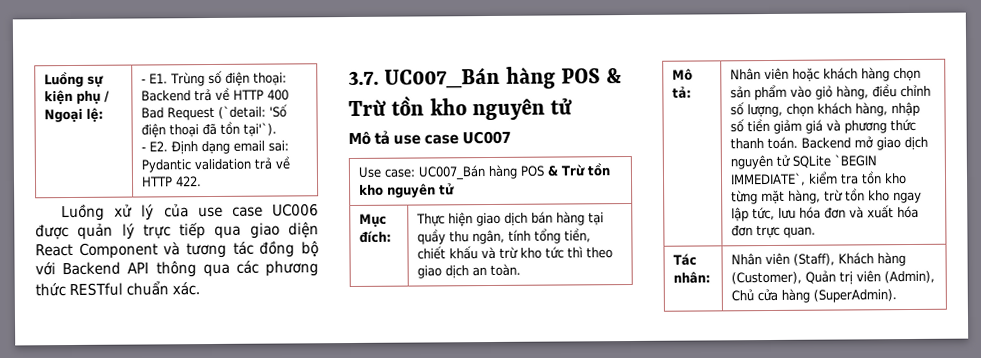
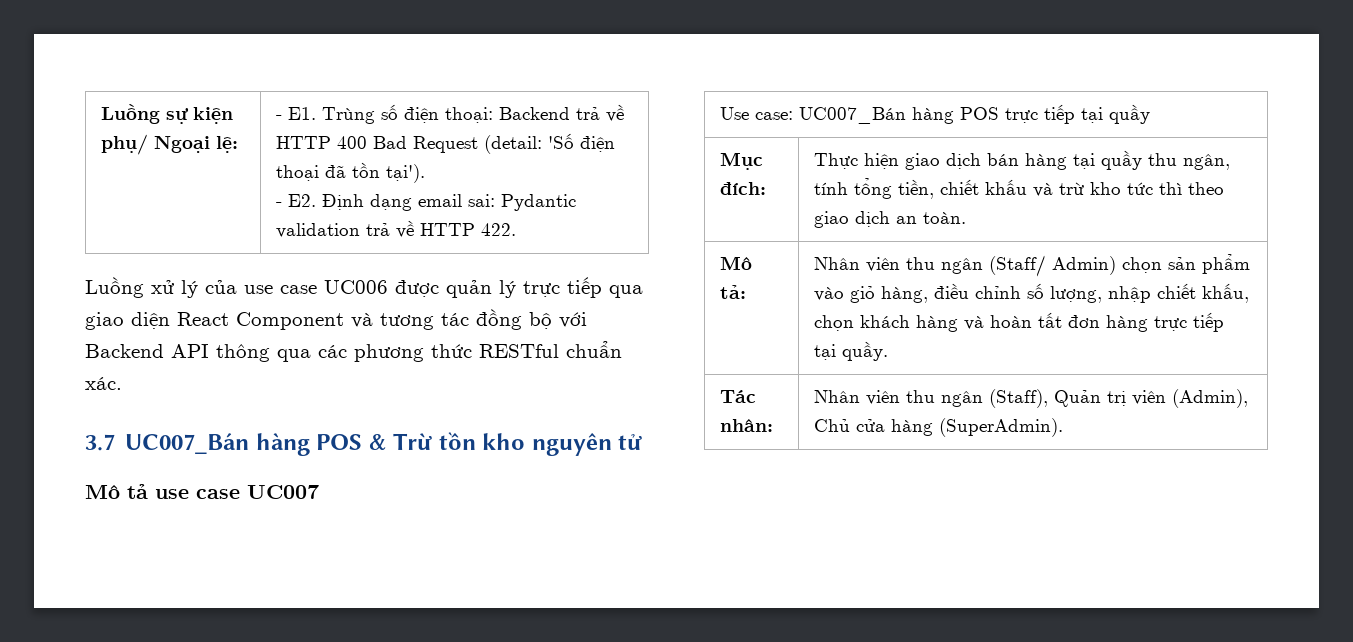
[76,90,111,104] phụ / -> [101,134,149,155] phụ/
[218,105,267,119] (`detail: -> [484,135,543,154] (detail:
[243,122,278,137] tại'`). -> [386,164,426,183] tại').
[348,70,379,86] 3.7. -> [85,434,115,451] 3.7
[547,163,611,177] [359,183,456,198] & Trừ tồn kho nguyên tử -> [1005,104,1151,124] trực tiếp tại quầy
[792,67,891,82] hoặc khách hàng -> [906,255,1117,277] thu ngân (Staff/ Admin)
[786,101,921,117] [730,118,917,134] [730,136,929,151] [730,154,878,170] [730,171,908,187] [731,188,923,205] [731,205,920,222] [731,224,817,239] chọn khách hàng, nhập số tiền giảm giá và phương thức thanh toán. Backend mở giao dịch nguyên tử SQLite `BEGIN IMMEDIATE`, kiểm tra tồn kho từng mặt hàng, trừ tồn kho ngay lập tức, lưu hóa đơn và xuất hóa đơn trực quan. -> [1108,283,1250,303] [814,312,1225,332] [814,341,889,361] nhập chiết khấu, chọn khách hàng và hoàn tất đơn hàng trực tiếp tại quầy.
[793,252,907,267] [731,271,803,285] (Staff), Khách hàng (Customer), -> [906,389,1049,408] thu ngân (Staff),

